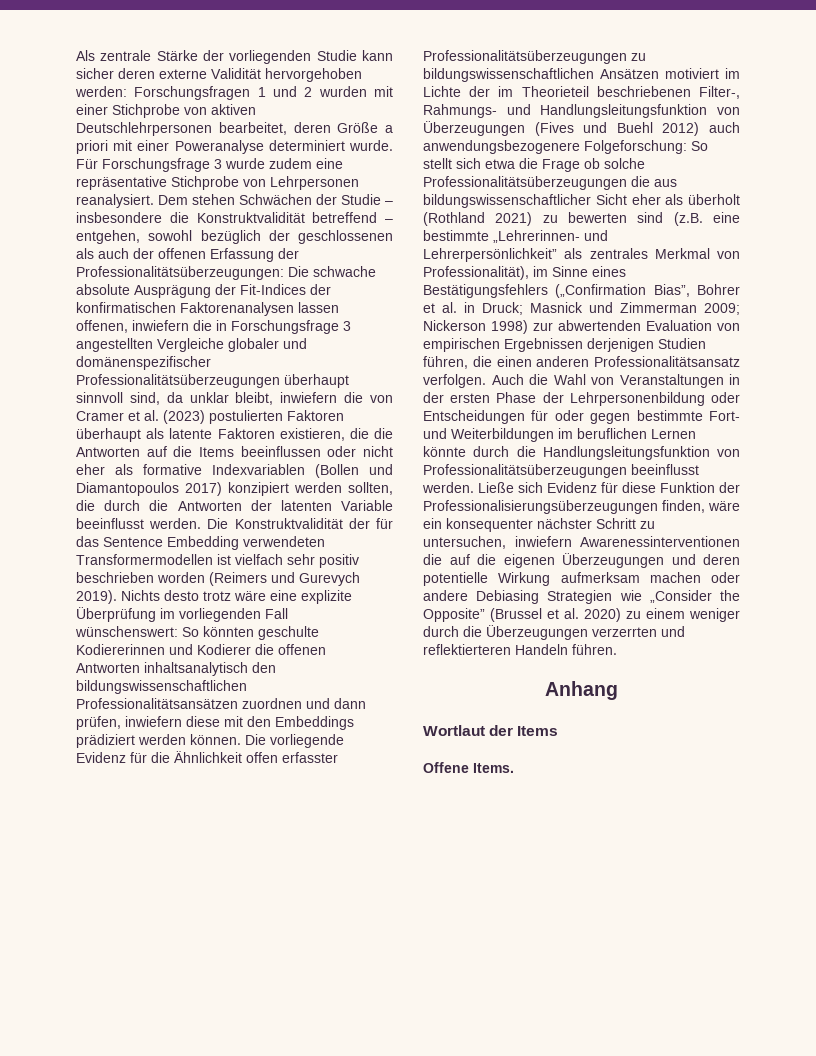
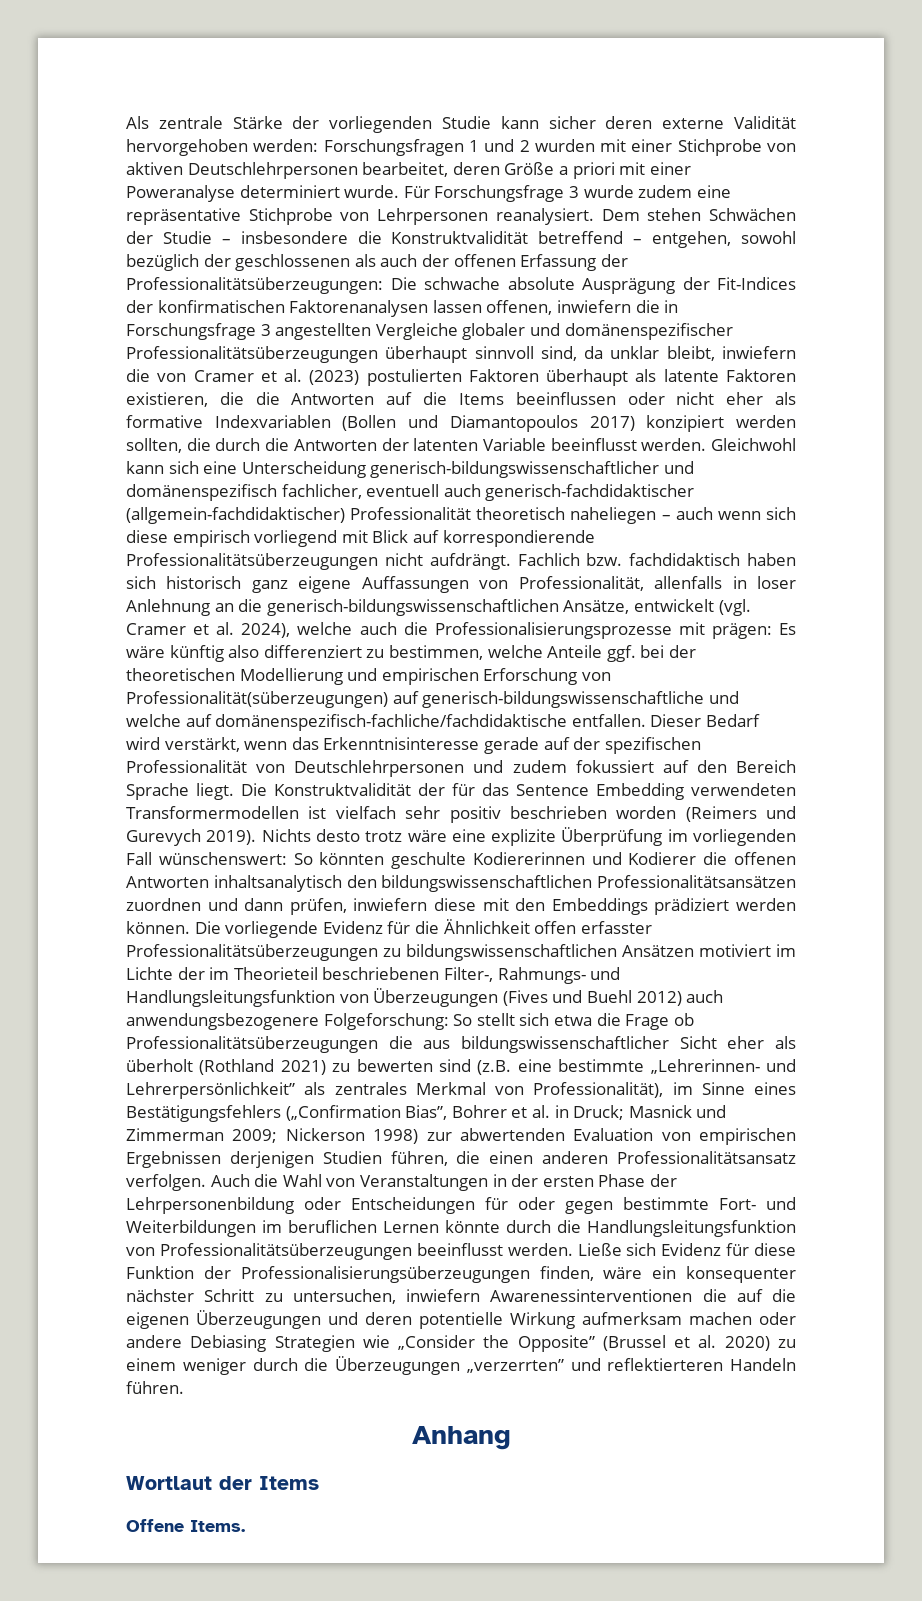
(202, 523) none -> [711,438,796,451] [126,461,694,478] [126,484,695,501] [126,507,796,524] [126,530,595,547] [126,553,796,570] [126,576,796,593] [126,599,751,616] [126,622,797,639] [126,645,696,662] [126,668,611,685] [126,691,739,708] [126,714,760,731] [126,737,701,754] [126,760,796,777] [126,783,234,800] Gleichwohl kann sich eine Unterscheidung generisch-bildungswissenschaftlicher und domänenspezifisch fachlicher, eventuell auch generisch-fachdidaktischer (allgemein-fachdidaktischer) Professionalität theoretisch naheliegen – auch wenn sich diese empirisch vorliegend mit Blick auf korrespondierende Professionalitätsüberzeugungen nicht aufdrängt. Fachlich bzw. fachdidaktisch haben sich historisch ganz eigene Auffassungen von Professionalität, allenfalls in loser Anlehnung an die generisch-bildungswissenschaftlichen Ansätze, entwickelt (vgl. Cramer et al. 2024), welche auch die Professionalisierungsprozesse mit prägen: Es wäre künftig also differenziert zu bestimmen, welche Anteile ggf. bei der theoretischen Modellierung und empirischen Erforschung von Professionalität(süberzeugungen) auf generisch-bildungswissenschaftliche und welche auf domänenspezifisch-fachliche/fachdidaktische entfallen. Dieser Bedarf wird verstärkt, wenn das Erkenntnisinteresse gerade auf der spezifischen Professionalität von Deutschlehrpersonen und zudem fokussiert auf den Bereich Sprache liegt.
[604,158,645,169] solche -> (694, 1019) none
[592,627,657,637] verzerrten -> [466,1359,564,1373] „verzerrten”

